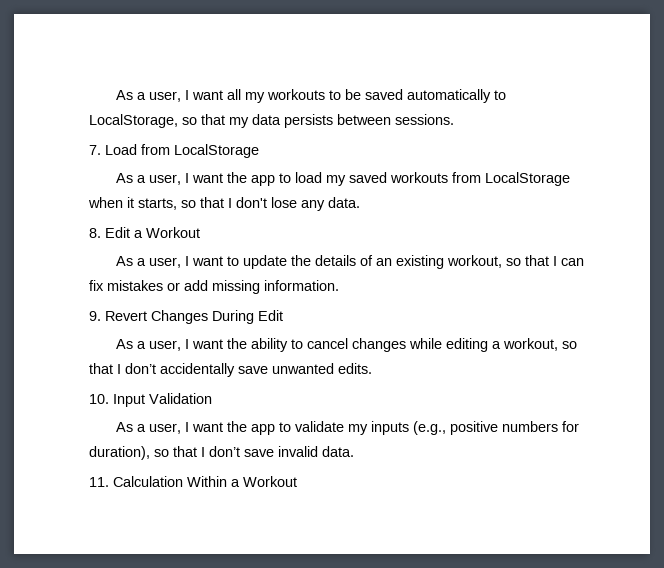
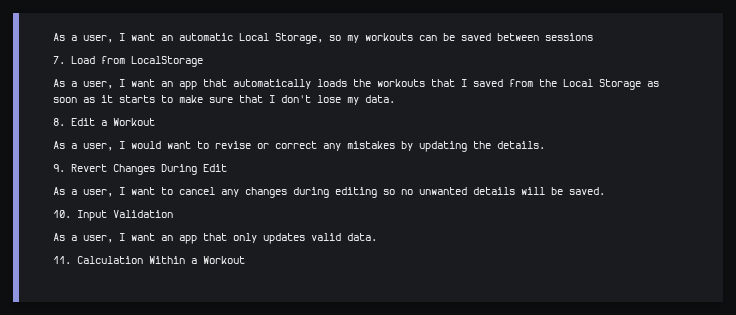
[116,89,242,102] As a user, I want all -> [53,33,341,44] As a user, I want an automatic Local Storage, so
[329,90,342,100] to -> [419,35,437,41] can
[407,89,507,103] [89,114,454,128] automatically to LocalStorage, so that my data persists between sessions. -> [497,33,593,41] between sessions
[227,172,571,186] [88,197,196,210] the app to load my saved workouts from LocalStorage when it starts, so -> [161,79,659,90] [53,95,233,103] an app that automatically loads the workouts that I saved from the Local Storage as soon as it starts to make sure
[301,200,325,211] any -> [347,97,359,105] my
[192,255,585,269] [89,280,339,294] want to update the details of an existing workout, so that I can fix mistakes or add missing information. -> [131,141,545,152] would want to revise or correct any mistakes by updating the details.
[227,338,578,352] [89,363,372,377] the ability to cancel changes while editing a workout, so that I don’t accidentally save unwanted edits. -> [161,187,605,198] to cancel any changes during editing so no unwanted details will be saved.
[227,421,580,435] [89,446,318,460] the app to validate my inputs (e.g., positive numbers for duration), so that I don’t save invalid -> [161,233,341,244] an app that only updates valid

